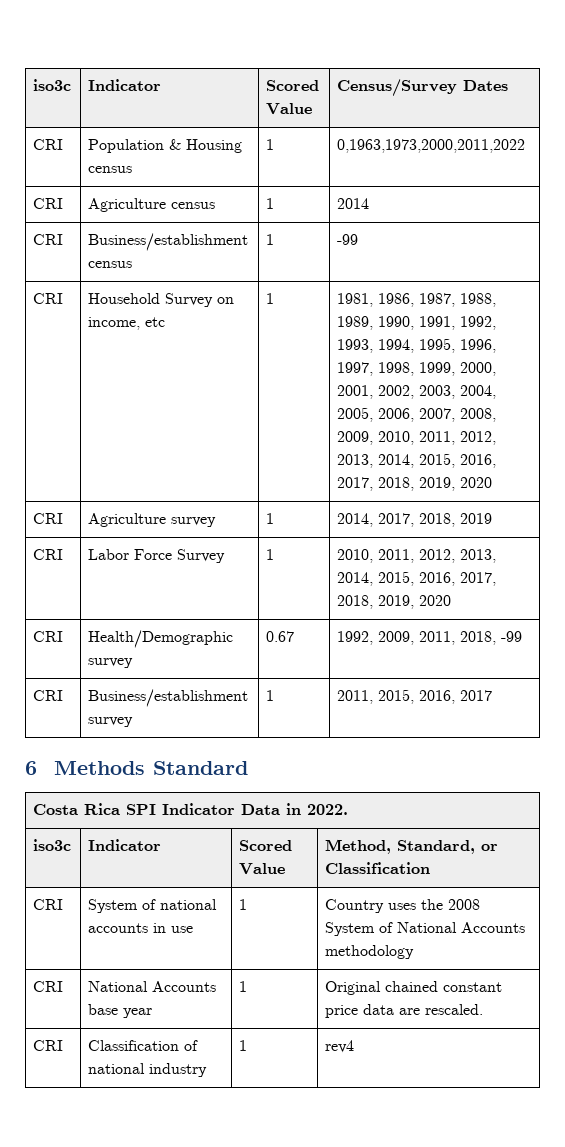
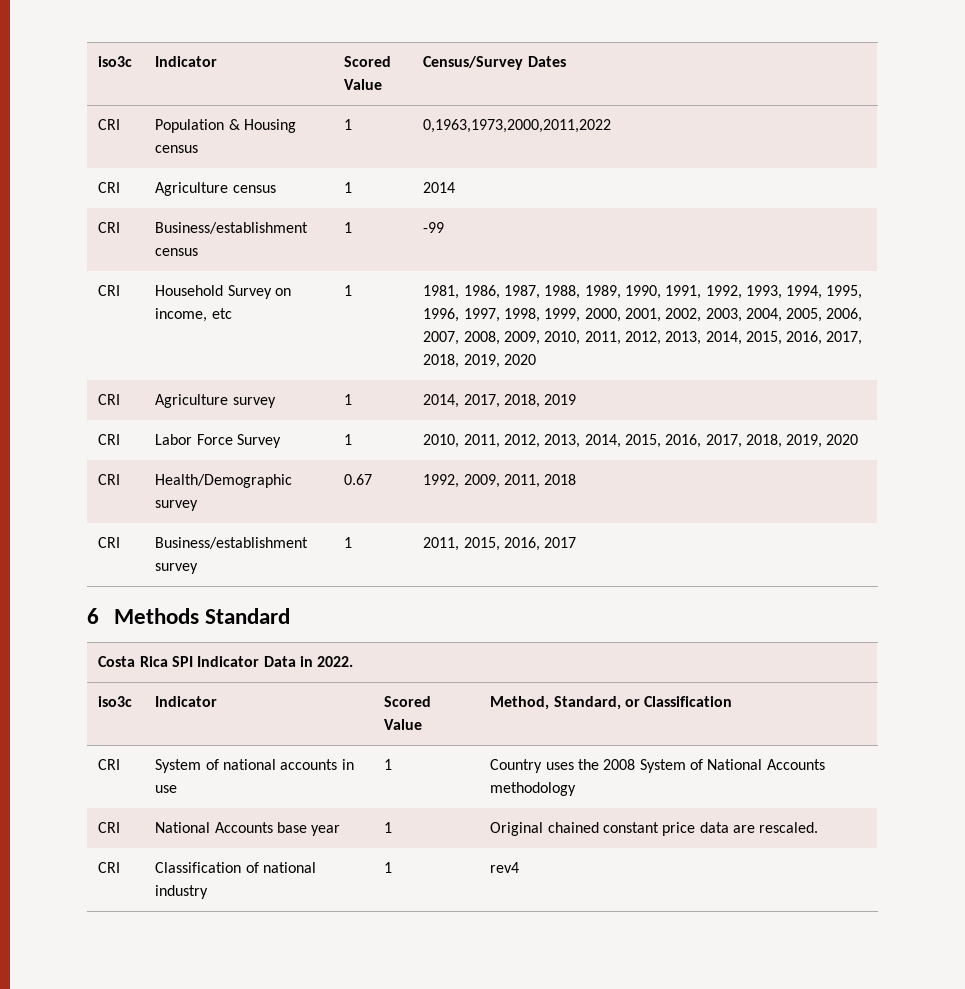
[460,631,523,645] 2018, -99 -> [544,474,577,485] 2018

